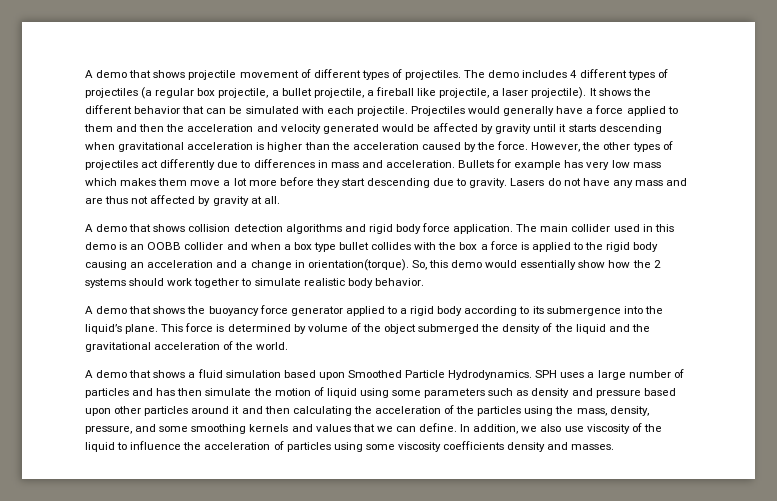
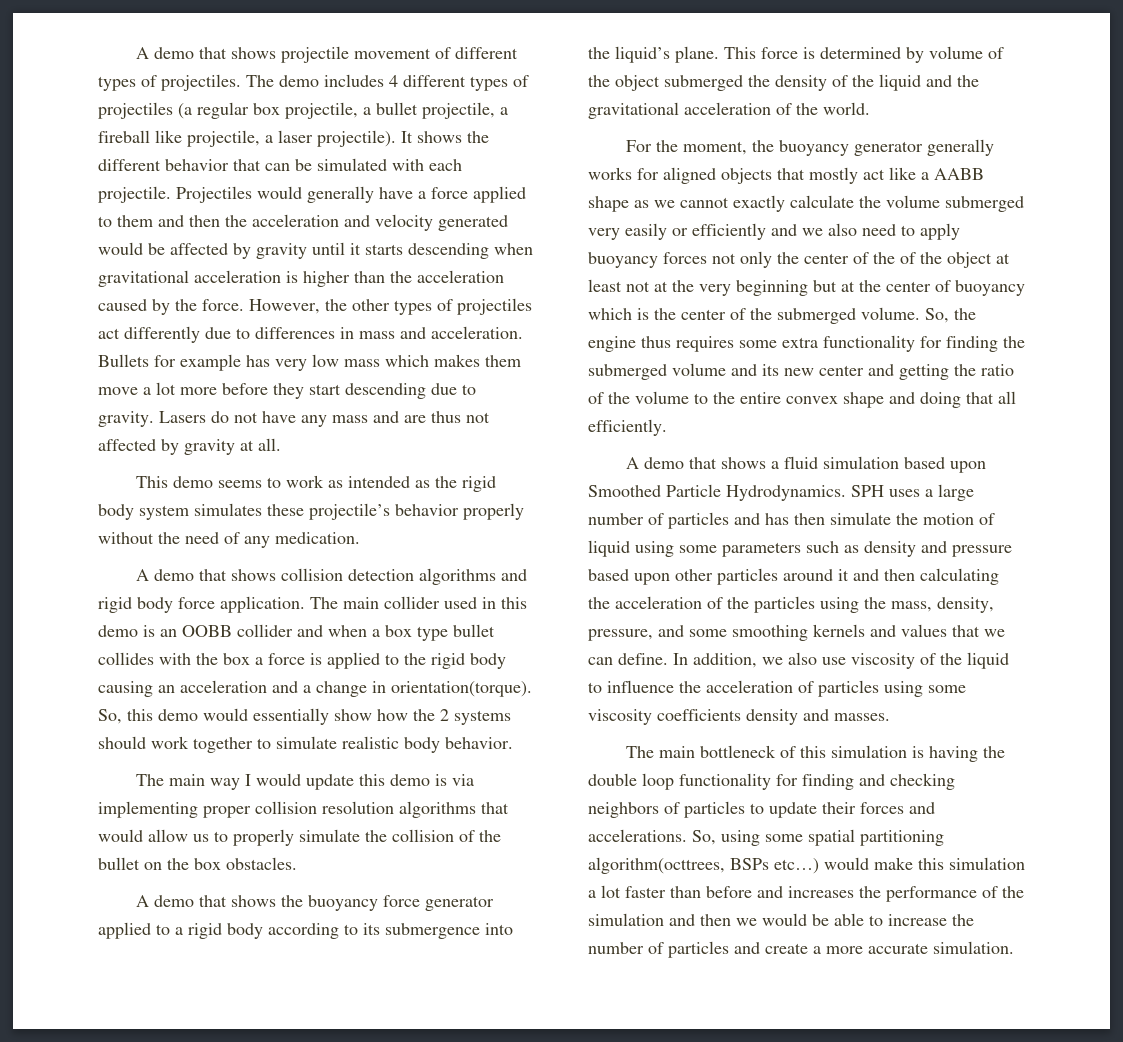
(280, 200) none -> [135,475,496,492] [98,503,524,520] [98,532,360,548] // This demo seems to work as intended as the rigid body system simulates these projectile’s behavior properly without the need of any medication.
(424, 282) none -> [135,773,474,790] [98,801,509,818] [98,829,501,846] [98,857,297,870] // The main way I would update this demo is via implementing proper collision resolution algorithms that would allow us to properly simulate the collision of the bullet on the box obstacles.
(289, 346) none -> [625,139,994,156] [588,167,984,184] [588,195,1024,212] [588,223,960,240] [588,251,1010,268] [588,279,1025,296] [588,307,976,324] [588,335,1025,352] [588,363,1014,380] [588,391,1016,408] [588,419,667,436] // For the moment, the buoyancy generator generally works for aligned objects that mostly act like a AABB shape as we cannot exactly calculate the volume submerged very easily or efficiently and we also need to apply buoyancy forces not only the center of the of the object at least not at the very beginning but at the center of buoyancy which is the center of the submerged volume. So, the engine thus requires some extra functionality for finding the submerged volume and its new center and getting the ratio of the volume to the entire convex shape and doing that all efficiently.
(615, 447) none -> [625,745,1005,762] [588,773,955,790] [588,801,935,818] [588,829,944,846] [588,857,1025,874] [588,885,1024,902] [588,913,974,926] [588,941,1014,958] // The main bottleneck of this simulation is having the double loop functionality for finding and checking neighbors of particles to update their forces and accelerations. So, using some spatial partitioning algorithm(octtrees, BSPs etc…) would make this simulation a lot faster than before and increases the performance of the simulation and then we would be able to increase the number of particles and create a more accurate simulation.

